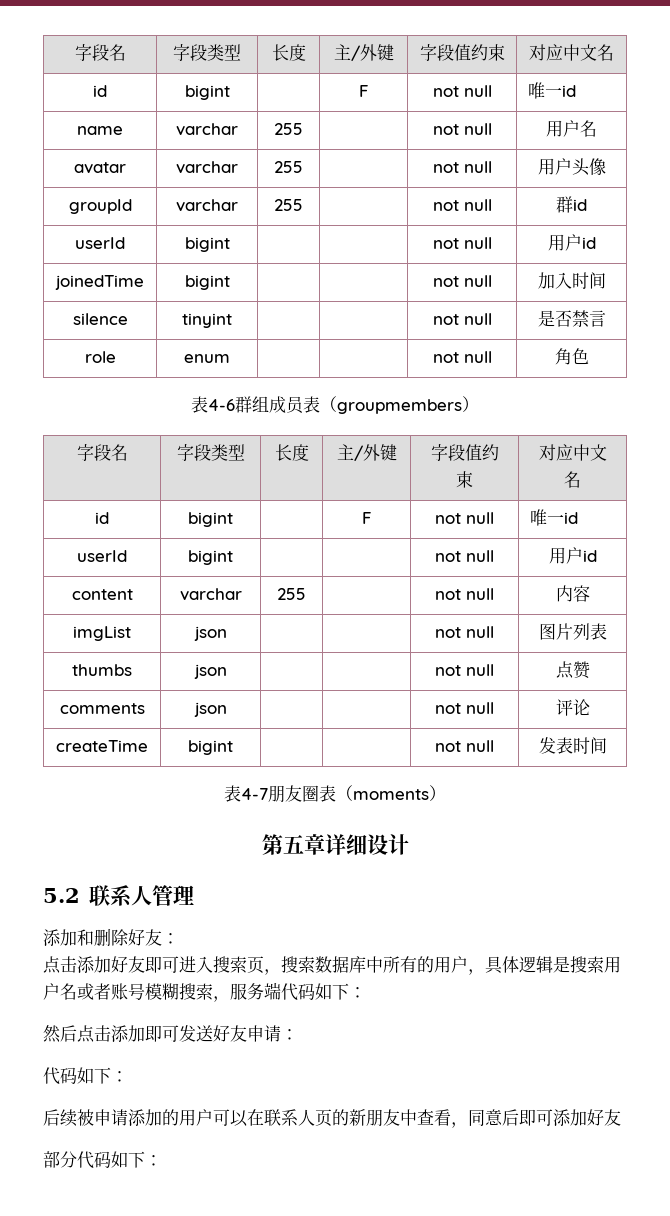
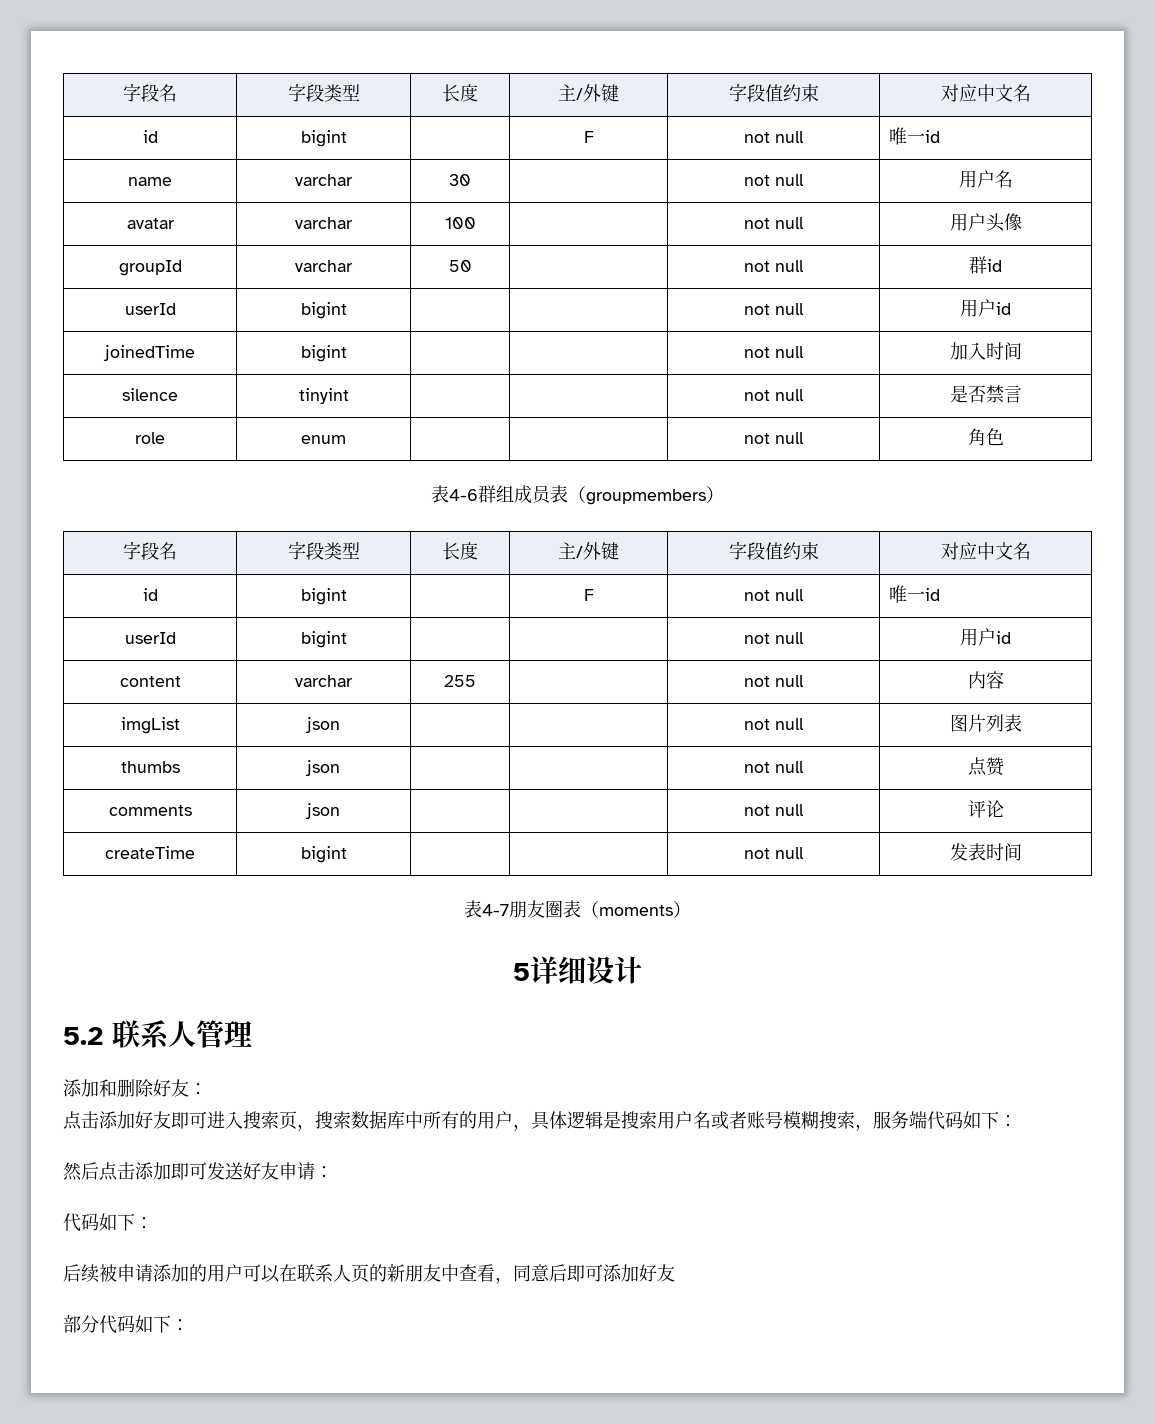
[274,123,303,135] 255 -> [449,174,471,186] 30
[274,161,303,173] 255 -> [444,217,476,229] 100
[274,199,303,211] 255 -> [448,260,472,272] 50
[261,834,325,855] 第五章 -> [513,963,530,981] 5

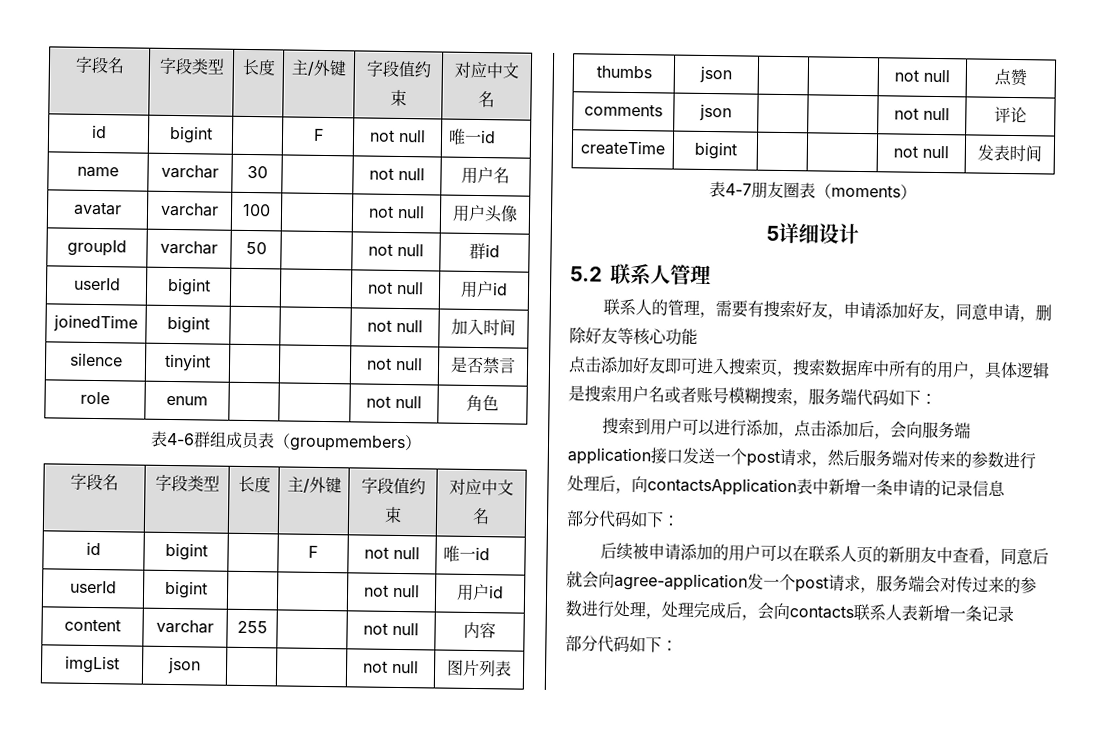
[63,1079,207,1097] 添加和删除好友： -> [602,298,1052,323] [569,327,698,346] 联系人的管理，需要有搜索好友，申请添加好友，同意申请，删除好友等核心功能
[63,1162,333,1181] 然后点击添加即可发送好友申请： // -> [601,416,971,440] [567,447,1036,470] [567,475,1006,497] [566,510,600,527] 搜索到用户可以进行添加，点击添加后，会向服务端application接口发送一个post请求，然后服务端对传来的参数进行处理后，向contactsApplication表中新增一条申请的记录信息 // 部分
[567,1264,675,1282] 即可添加好友 -> [566,571,1037,594] [565,600,1014,623] 就会向agree-application发一个post请求，服务端会对传过来的参数进行处理，处理完成后，会向contacts联系人表新增一条记录

